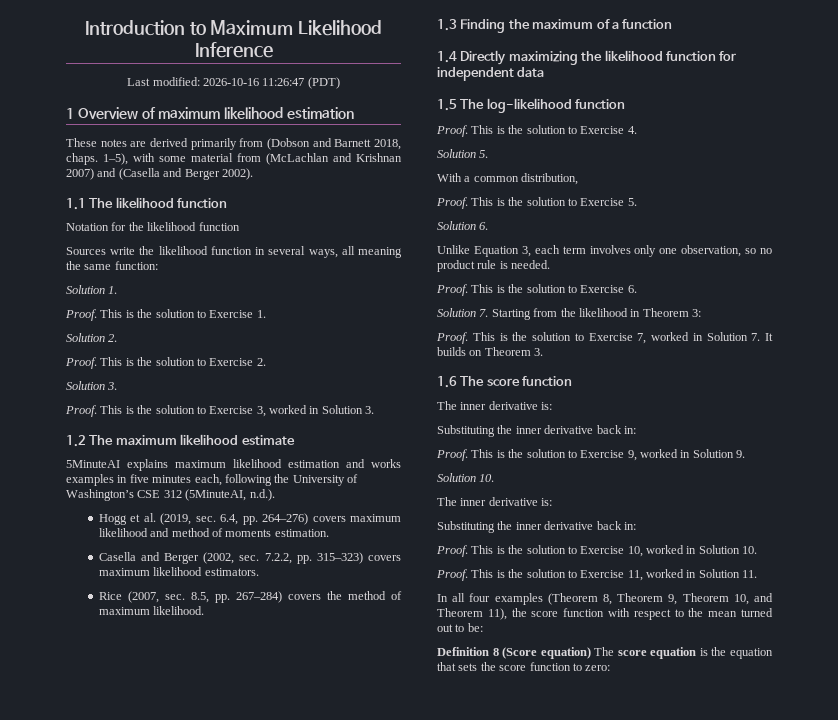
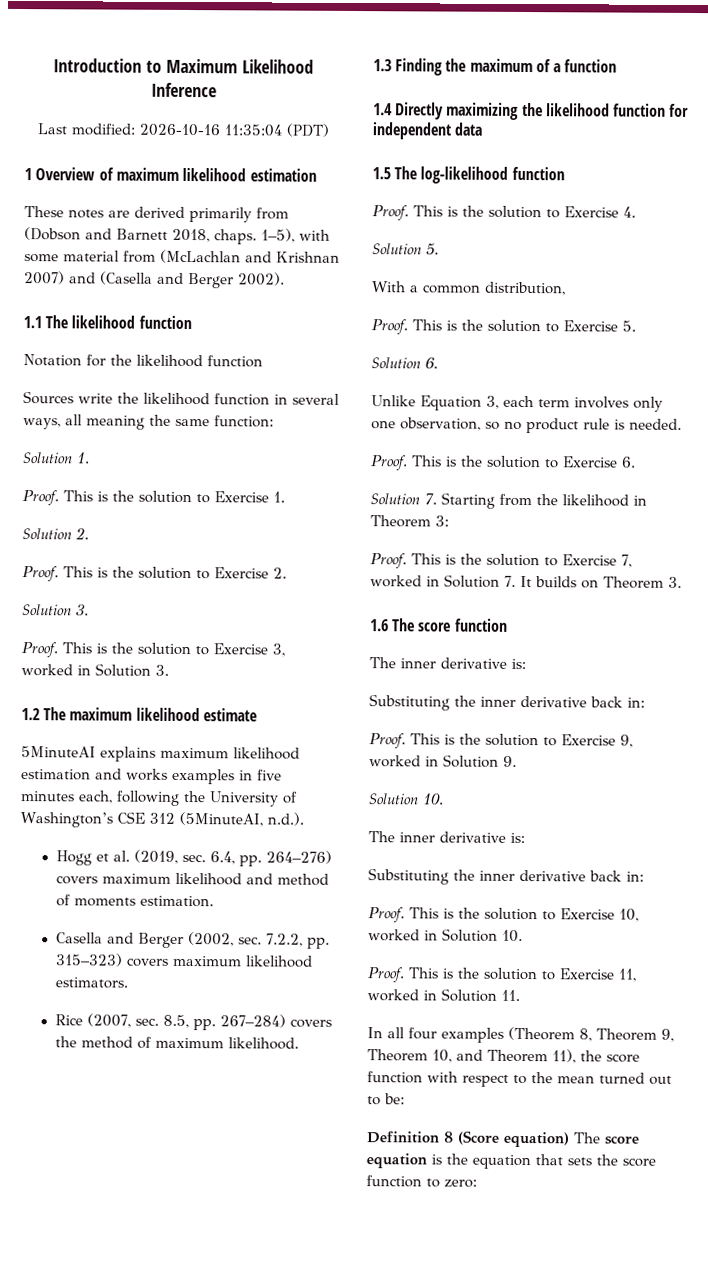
[262,78,305,86] 11:26:47 -> [223,124,283,137] 11:35:04

